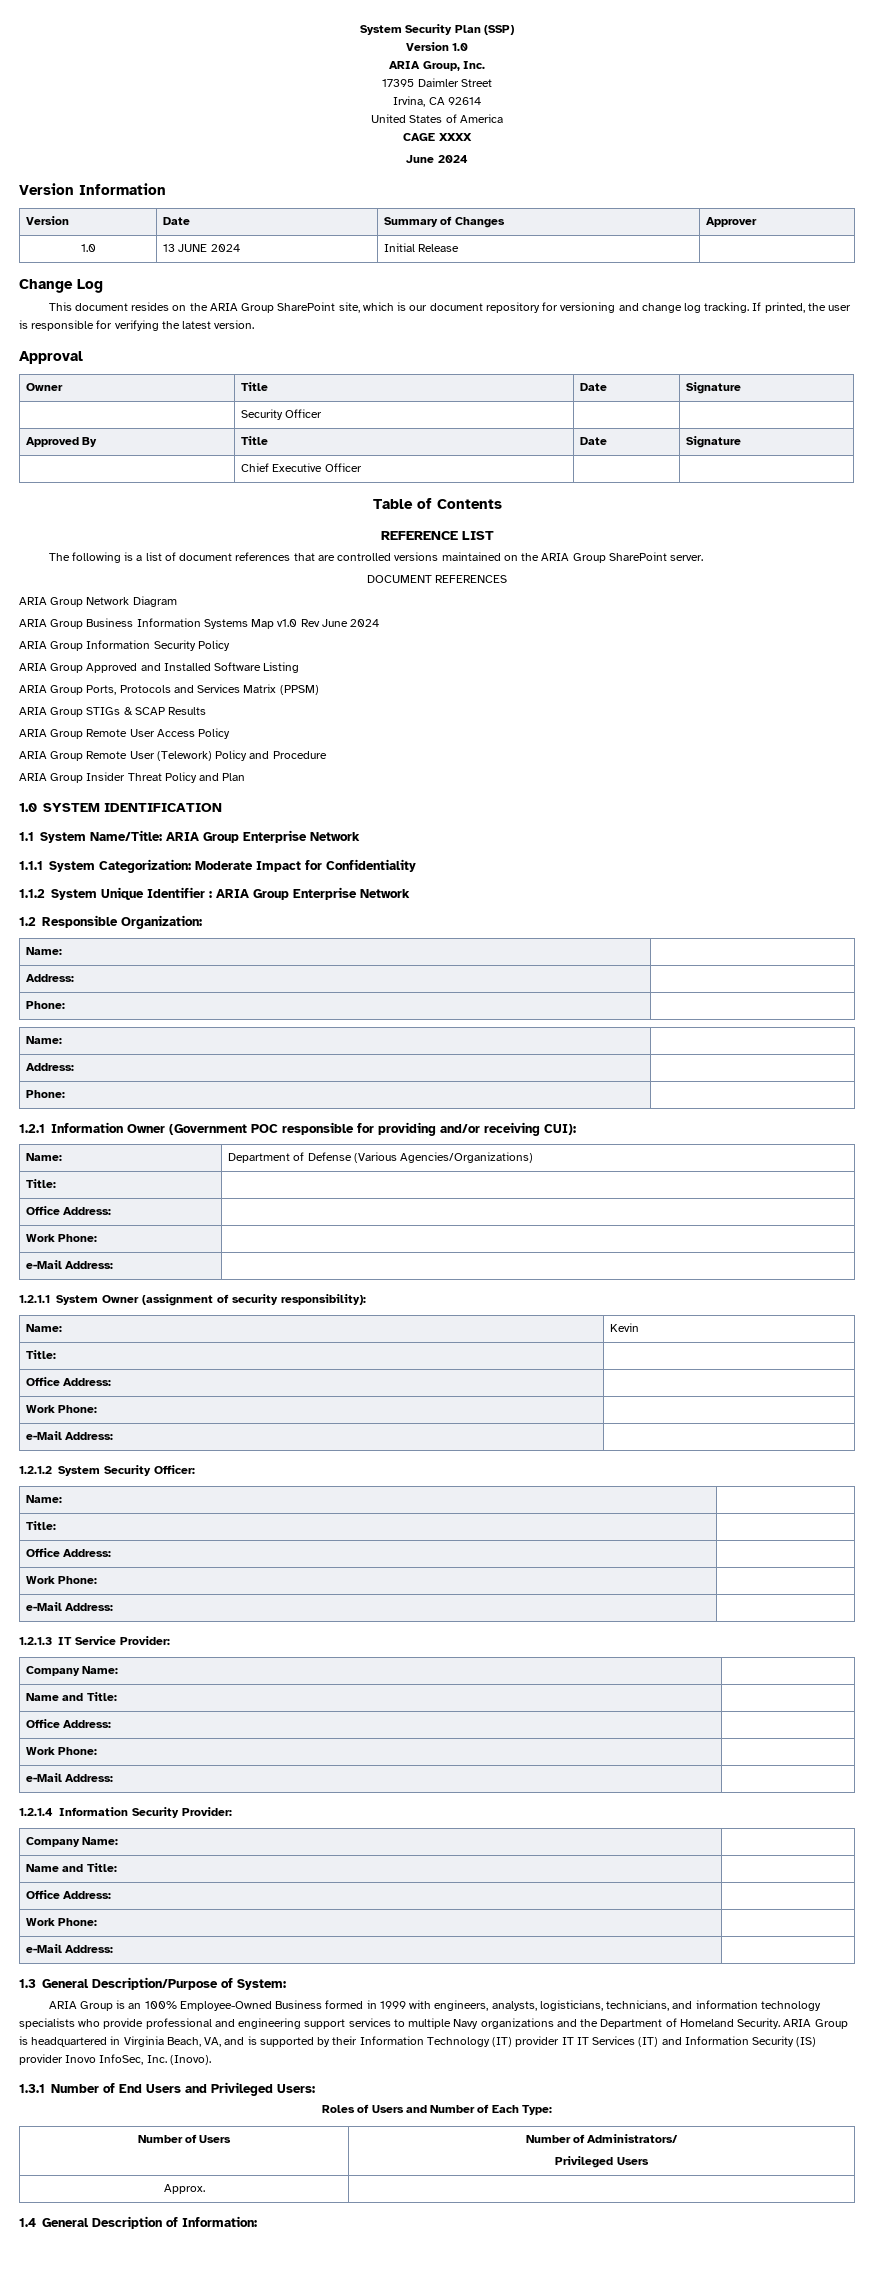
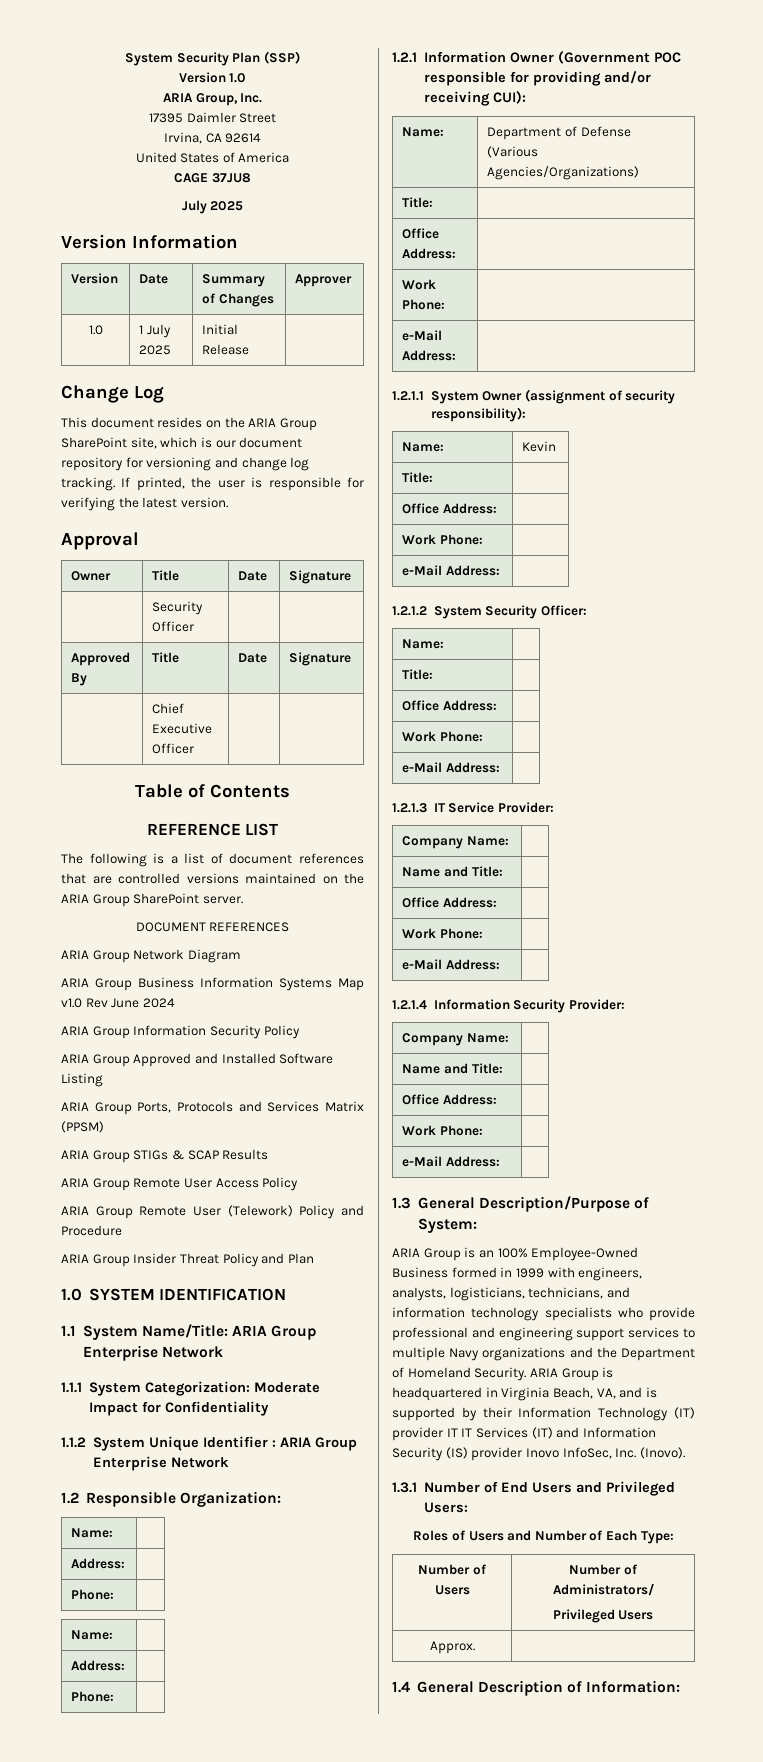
[438,133,472,141] [406,155,468,163] XXXX // June 2024 -> [211,173,251,183] [181,200,244,214] 37JU8 // July 2025
[163,244,240,252] 13 JUNE 2024 -> [139,324,172,338] [139,345,172,355] 1 July 2025

